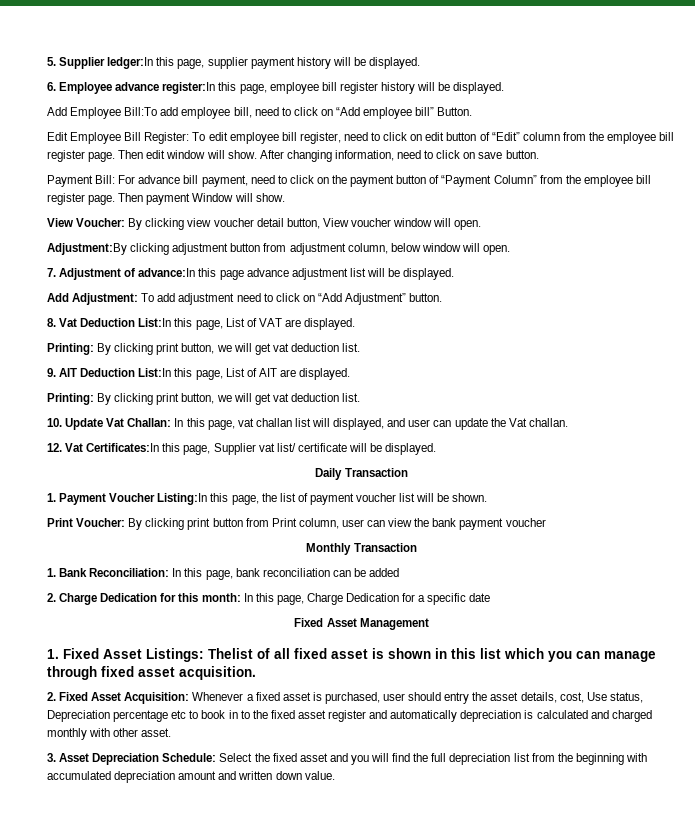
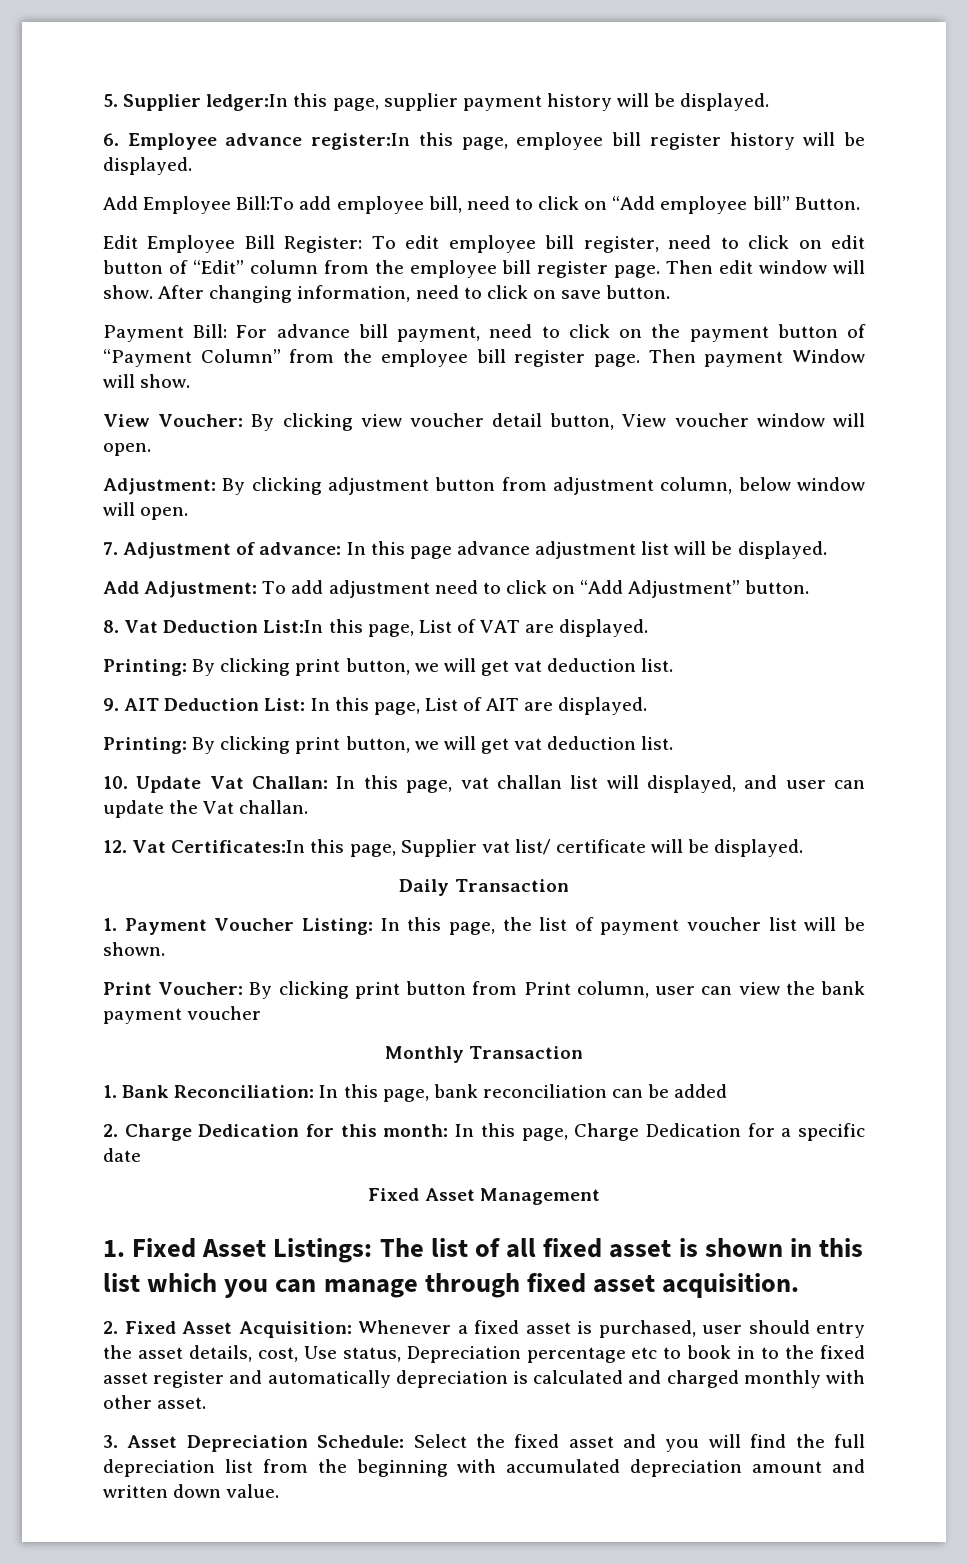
[47,243,127,255] Adjustment:By -> [103,478,246,495] Adjustment: By
[138,268,196,277] advance:In -> [259,542,366,555] advance: In
[138,368,172,377] List:In -> [264,698,330,711] List: In
[157,493,208,505] Listing:In -> [301,918,400,935] Listing: In
[208,648,253,659] Thelist -> [379,1238,468,1257] The list

